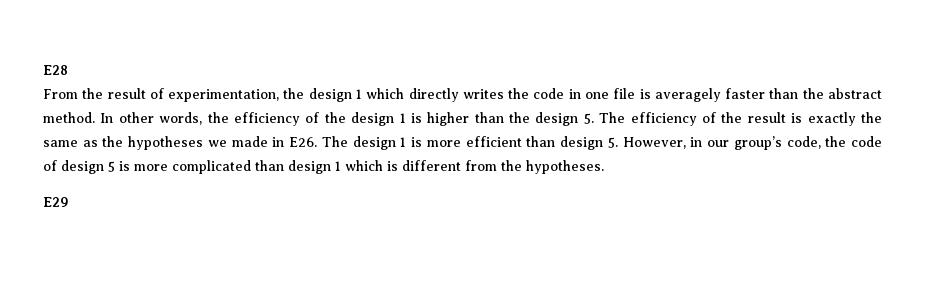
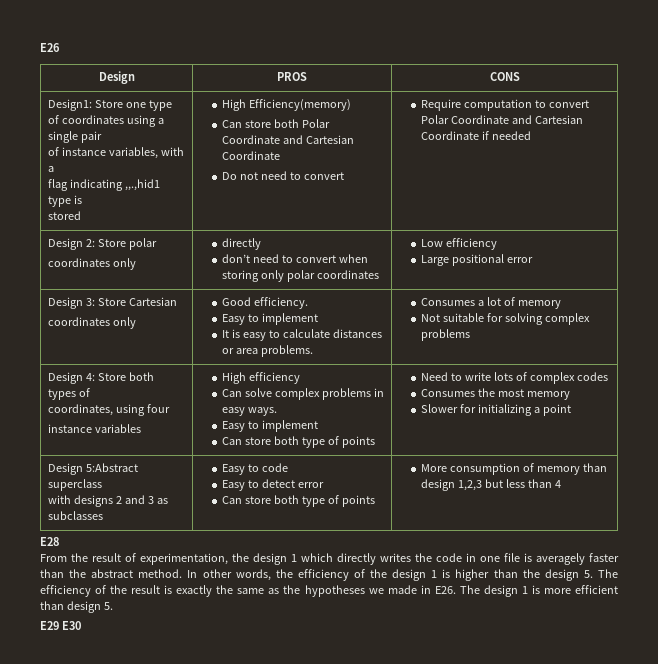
(43, 70) none -> [40,43,60,52] [98,71,135,84] [277,72,307,81] [489,72,520,81] [48,99,173,111] [48,115,165,127] [48,131,103,143] [48,147,185,159] [48,166,55,172] [48,179,161,191] [48,195,83,207] [48,211,82,220] [221,99,351,111] [221,119,330,128] [221,135,354,144] [221,151,280,160] [221,171,344,180] [420,99,589,111] [420,115,583,124] [420,131,531,140] [48,238,158,250] [48,258,137,270] [221,238,261,250] [221,254,368,263] [221,270,379,282] [420,238,497,250] [420,254,533,266] [48,297,178,309] [48,317,137,329] [221,297,308,309] [221,313,318,325] [221,329,382,341] [221,345,313,357] [420,297,561,309] [420,313,590,325] [420,329,470,341] [48,372,155,384] [48,388,91,400] [48,404,171,416] [48,424,142,433] [221,372,300,384] [221,388,384,400] [221,407,277,416] [221,420,318,432] [221,436,375,448] [420,372,608,384] [420,388,570,400] [420,404,571,416] [48,463,139,475] [48,479,103,491] [48,495,169,507] [48,511,104,520] [221,463,288,475] [221,479,324,491] [221,495,375,507] [420,463,607,475] [420,479,561,491] E26 // Design | PROS | CONS // Design1: Store one type of coordinates using a single pair // of instance variables, with a // flag indicating ,,.,hid1 type is // stored | High Efficiency(memory) // Can store both Polar Coordinate and Cartesian Coordinate // Do not need to convert | Require computation to convert Polar Coordinate and Cartesian Coordinate if needed // Design 2: Store polar // coordinates only | directly // don’t need to convert when storing only polar coordinates | Low efficiency // Large positional error // Design 3: Store Cartesian // coordinates only | Good efficiency. // Easy to implement // It is easy to calculate distances or area problems. | Consumes a lot of memory // Not suitable for solving complex problems // Design 4: Store both types of // coordinates, using four // instance variables | High efficiency // Can solve complex problems in easy ways. // Easy to implement // Can store both type of points | Need to write lots of complex codes // Consumes the most memory // Slower for initializing a point // Design 5:Abstract superclass // with designs 2 and 3 as subclasses | Easy to code // Easy to detect error // Can store both type of points | More consumption of memory than design 1,2,3 but less than 4 //
[622,136,883,150] [43,160,604,174] However, in our group’s code, the code of design 5 is more complicated than design 1 which is different from the hypotheses. -> (113, 606) none
(68, 202) none -> [61,621,81,630] E30

